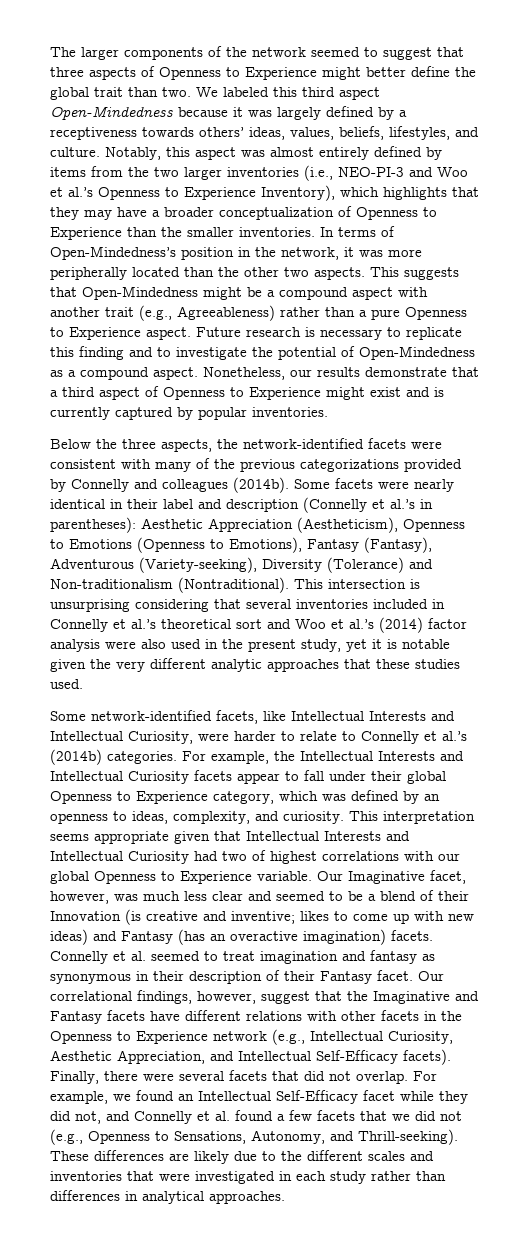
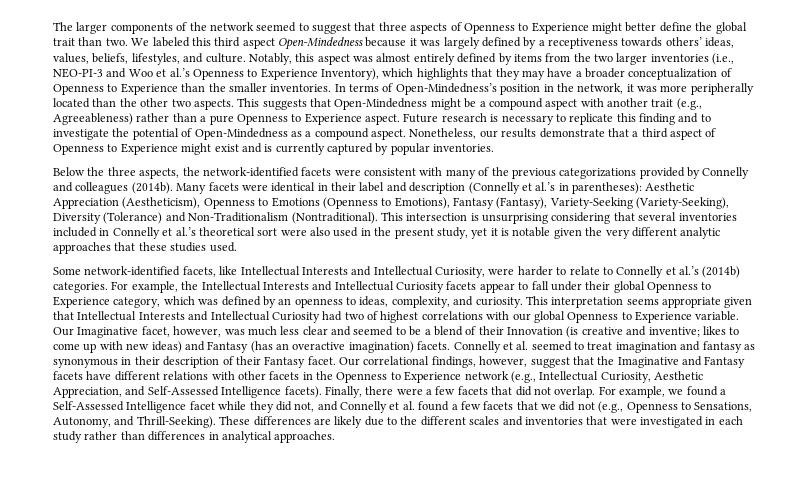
[294,478,454,492] Some facets were nearly -> [176,182,268,194] Many facets were
[50,557,257,573] Adventurous (Variety-seeking), -> [549,197,730,209] Variety-Seeking (Variety-Seeking),
[50,579,173,589] Non-traditionalism -> [188,212,289,222] Non-Traditionalism
[267,617,467,633] [50,639,100,652] and Woo et al.’s (2014) factor analysis -> (278, 232) none
[238,1050,398,1064] Intellectual Self-Efficacy -> [147,386,282,398] Self-Assessed Intelligence
[179,1071,224,1081] several -> [426,386,456,395] a few
[178,1090,358,1104] an Intellectual Self-Efficacy -> [720,389,727,395] [53,401,187,413] a Self-Assessed Intelligence
[358,1129,458,1145] Thrill-seeking). -> [136,416,216,428] Thrill-Seeking).

